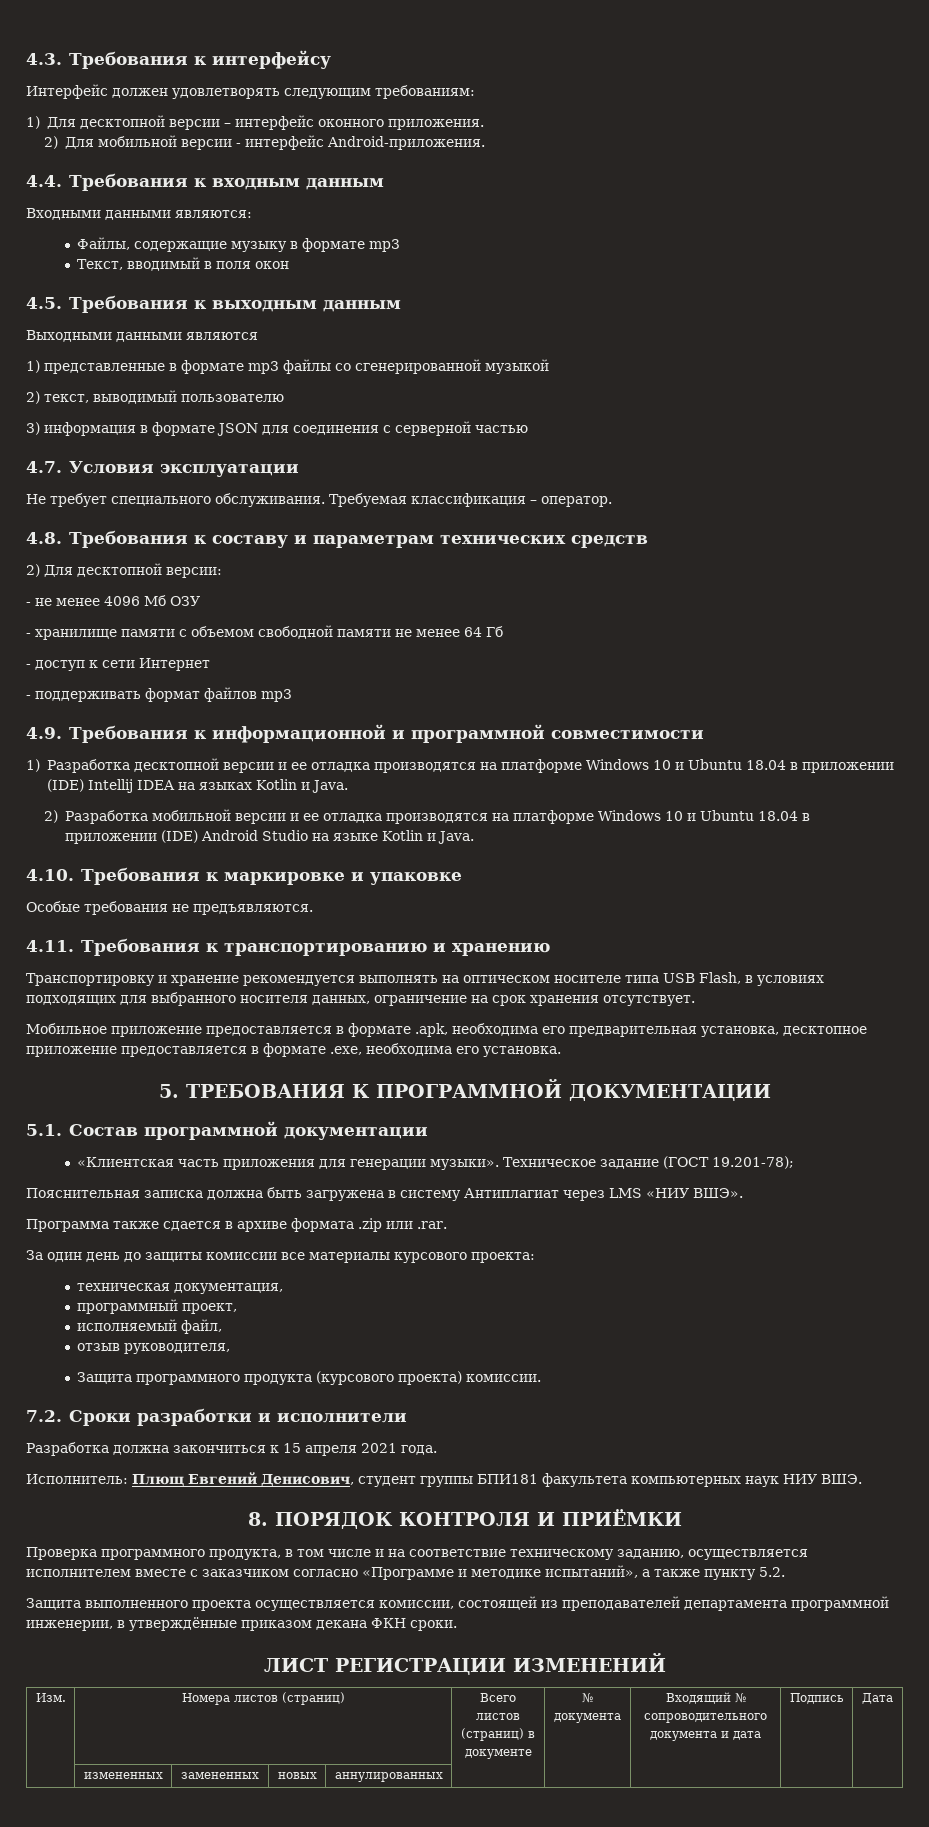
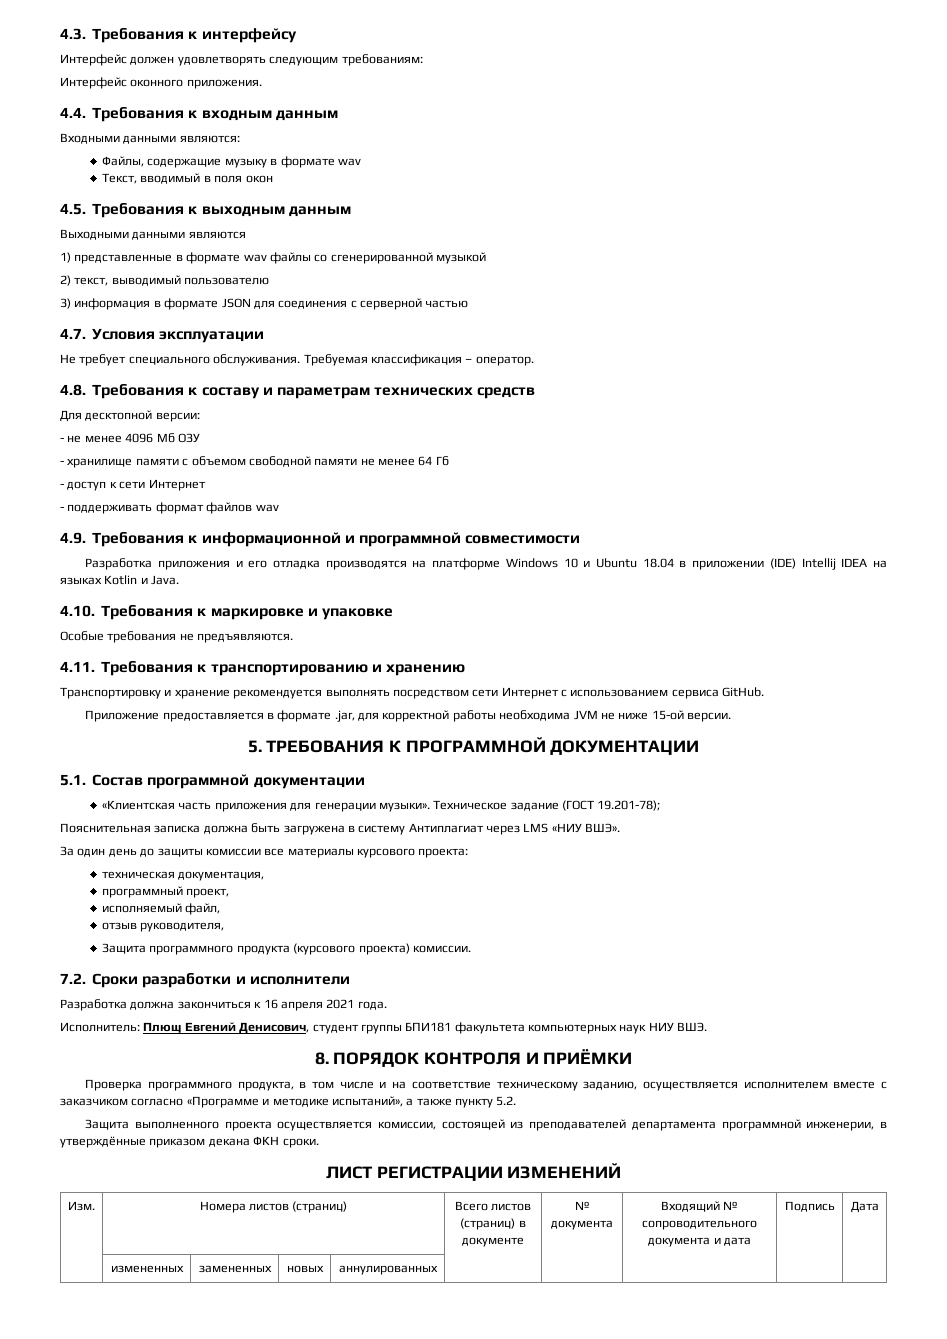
[26,115,484,130] [44,135,486,150] 1) Для десктопной версии – интерфейс оконного приложения. // 2) Для мобильной версии - интерфейс Android-приложения. -> [60,77,262,89] Интерфейс оконного приложения.
[369,239,401,252] mp3 -> [337,158,361,166] wav
[248,361,279,374] mp3 -> [243,254,267,262] wav
[26,564,40,577] 2) -> (536, 393) none
[261,689,292,702] mp3 -> [255,504,279,512] wav
[26,758,307,773] 1) Разработка десктопной версии и ее -> [85,558,268,570] Разработка приложения и его
[44,809,811,824] [65,830,475,844] // 2) Разработка мобильной версии и ее отладка производятся на платформе Windows 10 и Ubuntu 18.04 в приложении (IDE) Android Studio на языке Kotlin и Java. -> (180, 580) none
[442,972,824,986] [26,992,695,1006] [26,1023,867,1037] [26,1043,561,1057] на оптическом носителе типа USB Flash, в условиях подходящих для выбранного носителя данных, ограничение на срок хранения отсутствует. // Мобильное приложение предоставляется в формате .apk, необходима его предварительная установка, десктопное приложение предоставляется в формате .exe, необходима его установка. -> [392,687,765,699] [85,710,732,722] посредством сети Интернет с использованием сервиса GitHub. // Приложение предоставляется в формате .jar, для корректной работы необходима JVM не ниже 15-ой версии.
[26,1218,447,1232] // Программа также сдается в архиве формата .zip или .rar. -> (621, 828) none
[283,1443,301,1453] 15 -> [263,999,278,1009] 16

